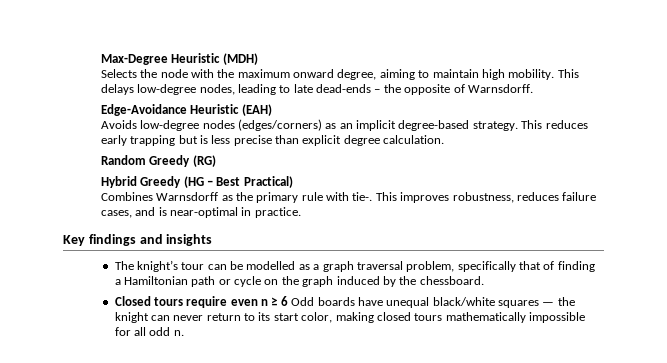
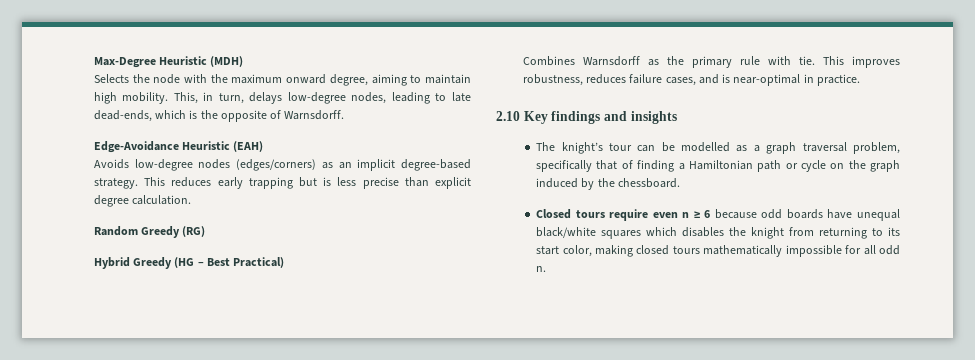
[557,69,579,78] This -> [173,92,244,104] This, in turn,
[316,84,381,93] dead-ends – -> [93,110,198,122] dead-ends, which is
[352,192,373,201] tie-. -> [798,56,815,65] tie.
(301, 212) none -> [496,111,520,121] 2.10
[291,297,315,306] Odd -> [714,209,783,219] because odd
[542,297,575,306] [114,312,241,323] — the knight can never return -> [646,227,868,239] which disables the knight from returning

